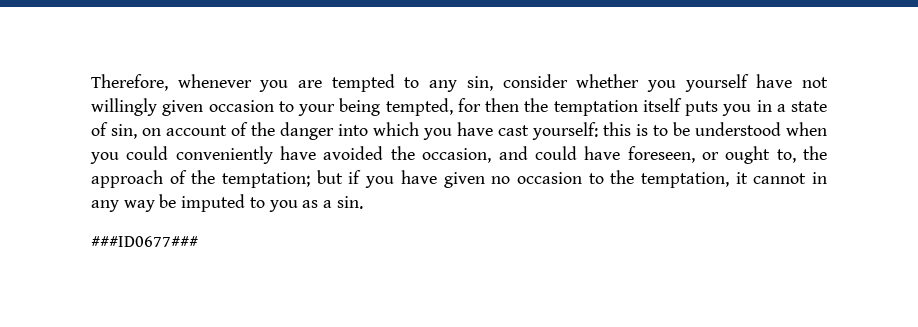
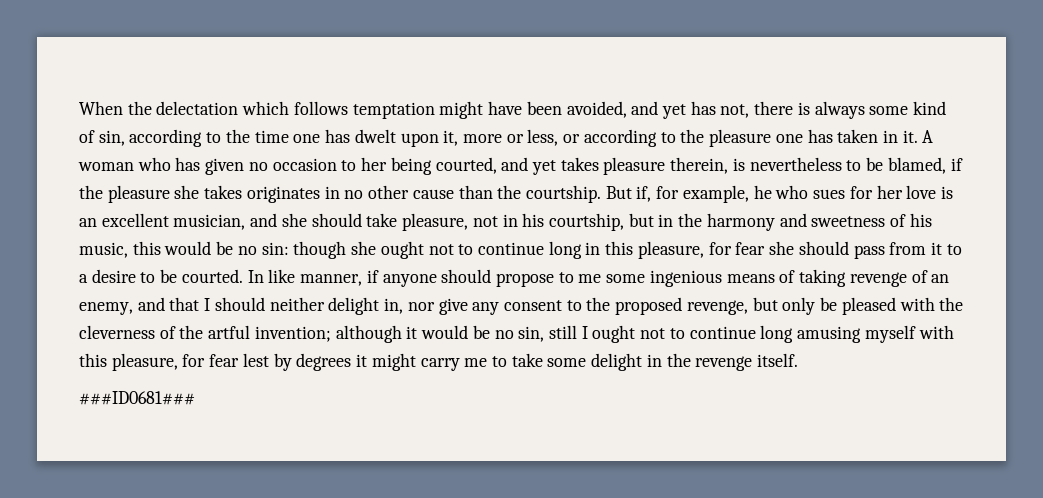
[91,74,829,92] [91,98,827,116] [91,122,827,140] [90,146,827,164] [91,170,827,188] [91,194,363,212] [91,236,198,247] Therefore, whenever you are tempted to any sin, consider whether you yourself have not willingly given occasion to your being tempted, for then the temptation itself puts you in a state of sin, on account of the danger into which you have cast yourself: this is to be understood when you could conveniently have avoided the occasion, and could have foreseen, or ought to, the approach of the temptation; but if you have given no occasion to the temptation, it cannot in any way be imputed to you as a sin. // ###ID0677### -> [79,101,947,119] [79,129,934,147] [78,157,963,175] [79,185,953,203] [79,213,932,231] [79,241,962,259] [79,269,950,287] [79,297,964,315] [79,325,954,343] [79,353,799,371] [79,391,195,405] When the delectation which follows temptation might have been avoided, and yet has not, there is always some kind of sin, according to the time one has dwelt upon it, more or less, or according to the pleasure one has taken in it. A woman who has given no occasion to her being courted, and yet takes pleasure therein, is nevertheless to be blamed, if the pleasure she takes originates in no other cause than the courtship. But if, for example, he who sues for her love is an excellent musician, and she should take pleasure, not in his courtship, but in the harmony and sweetness of his music, this would be no sin: though she ought not to continue long in this pleasure, for fear she should pass from it to a desire to be courted. In like manner, if anyone should propose to me some ingenious means of taking revenge of an enemy, and that I should neither delight in, nor give any consent to the proposed revenge, but only be pleased with the cleverness of the artful invention; although it would be no sin, still I ought not to continue long amusing myself with this pleasure, for fear lest by degrees it might carry me to take some delight in the revenge itself. // ###ID0681###

